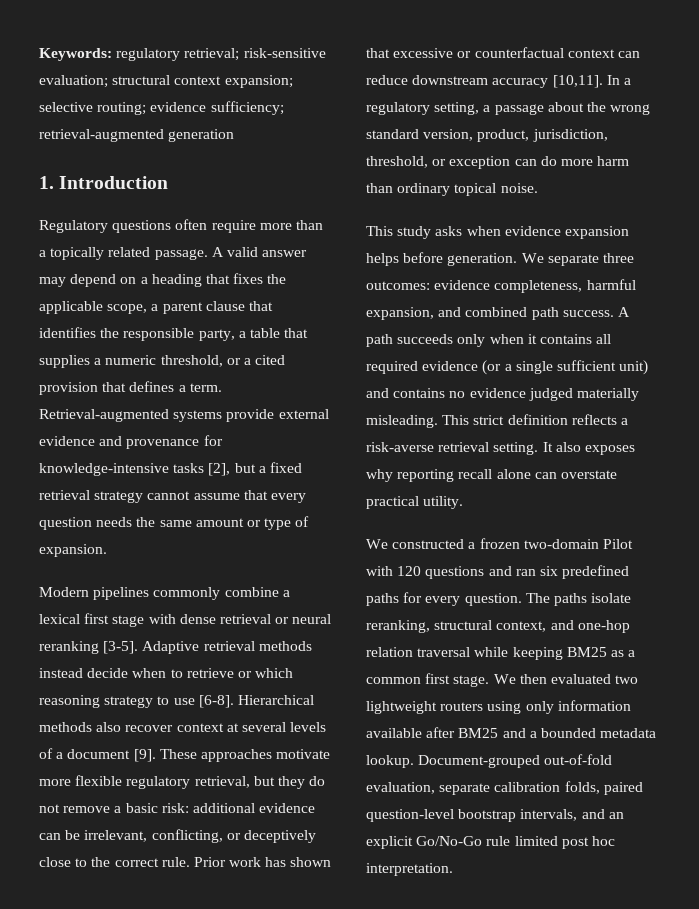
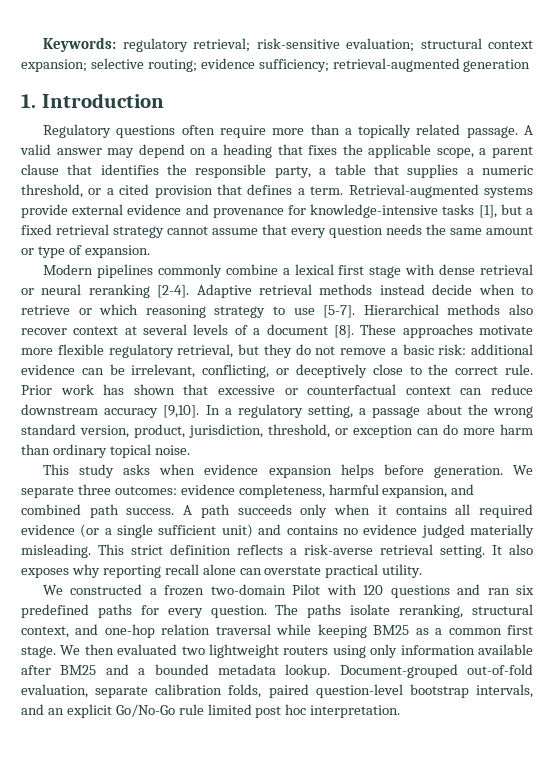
[208,463,231,476] [2], -> [478,205,497,218] [1],
[103,641,139,654] [3-5]. -> [157,285,190,298] [2-4].
[198,695,234,708] [6-8]. -> [323,305,356,318] [5-7].
[133,749,156,762] [9]. -> [333,325,354,338] [8].
[552,75,603,88] [10,11]. -> [163,405,200,418] [9,10].

